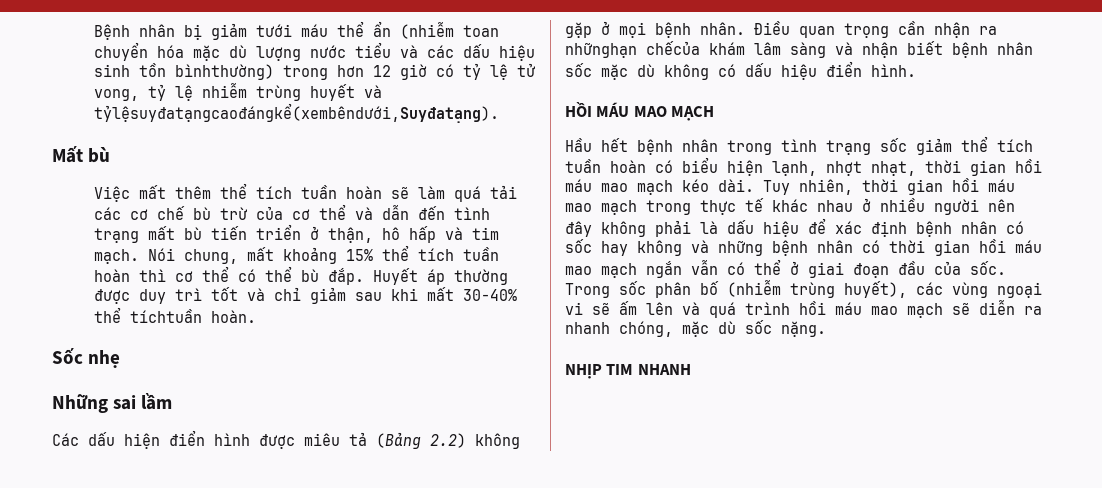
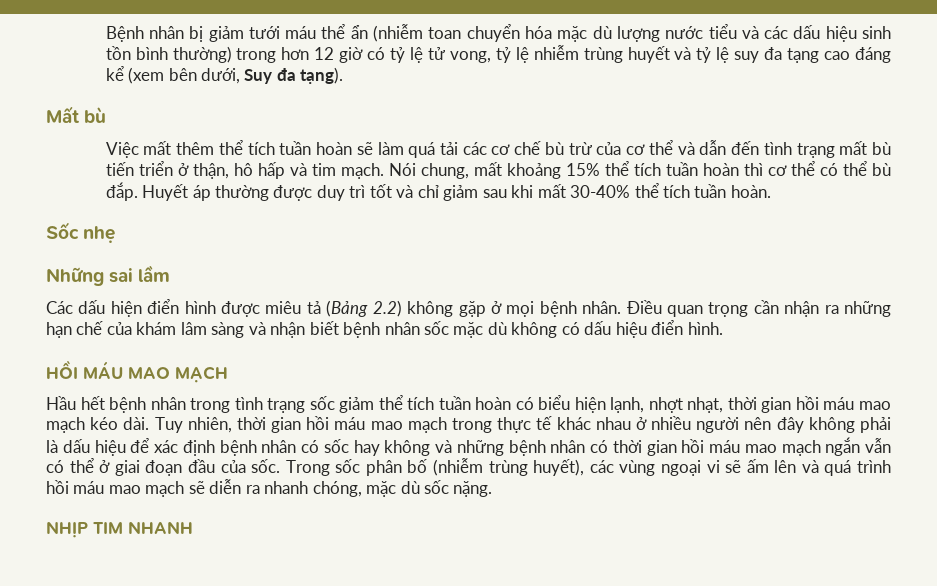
[174,64,274,80] bìnhthường) -> [135,46,232,63] bình thường)
[93,103,499,123] tỷlệsuyđatạngcaođángkể(xembêndưới,Suyđatạng). -> [696,47,891,63] [105,66,344,84] tỷ lệ suy đa tạng cao đáng kể (xem bên dưới, Suy đa tạng).
[129,309,202,323] tíchtuần -> [662,184,727,198] tích tuần
[565,41,700,58] nhữnghạn chếcủa -> [844,301,891,317] [46,321,132,338] những hạn chế của

